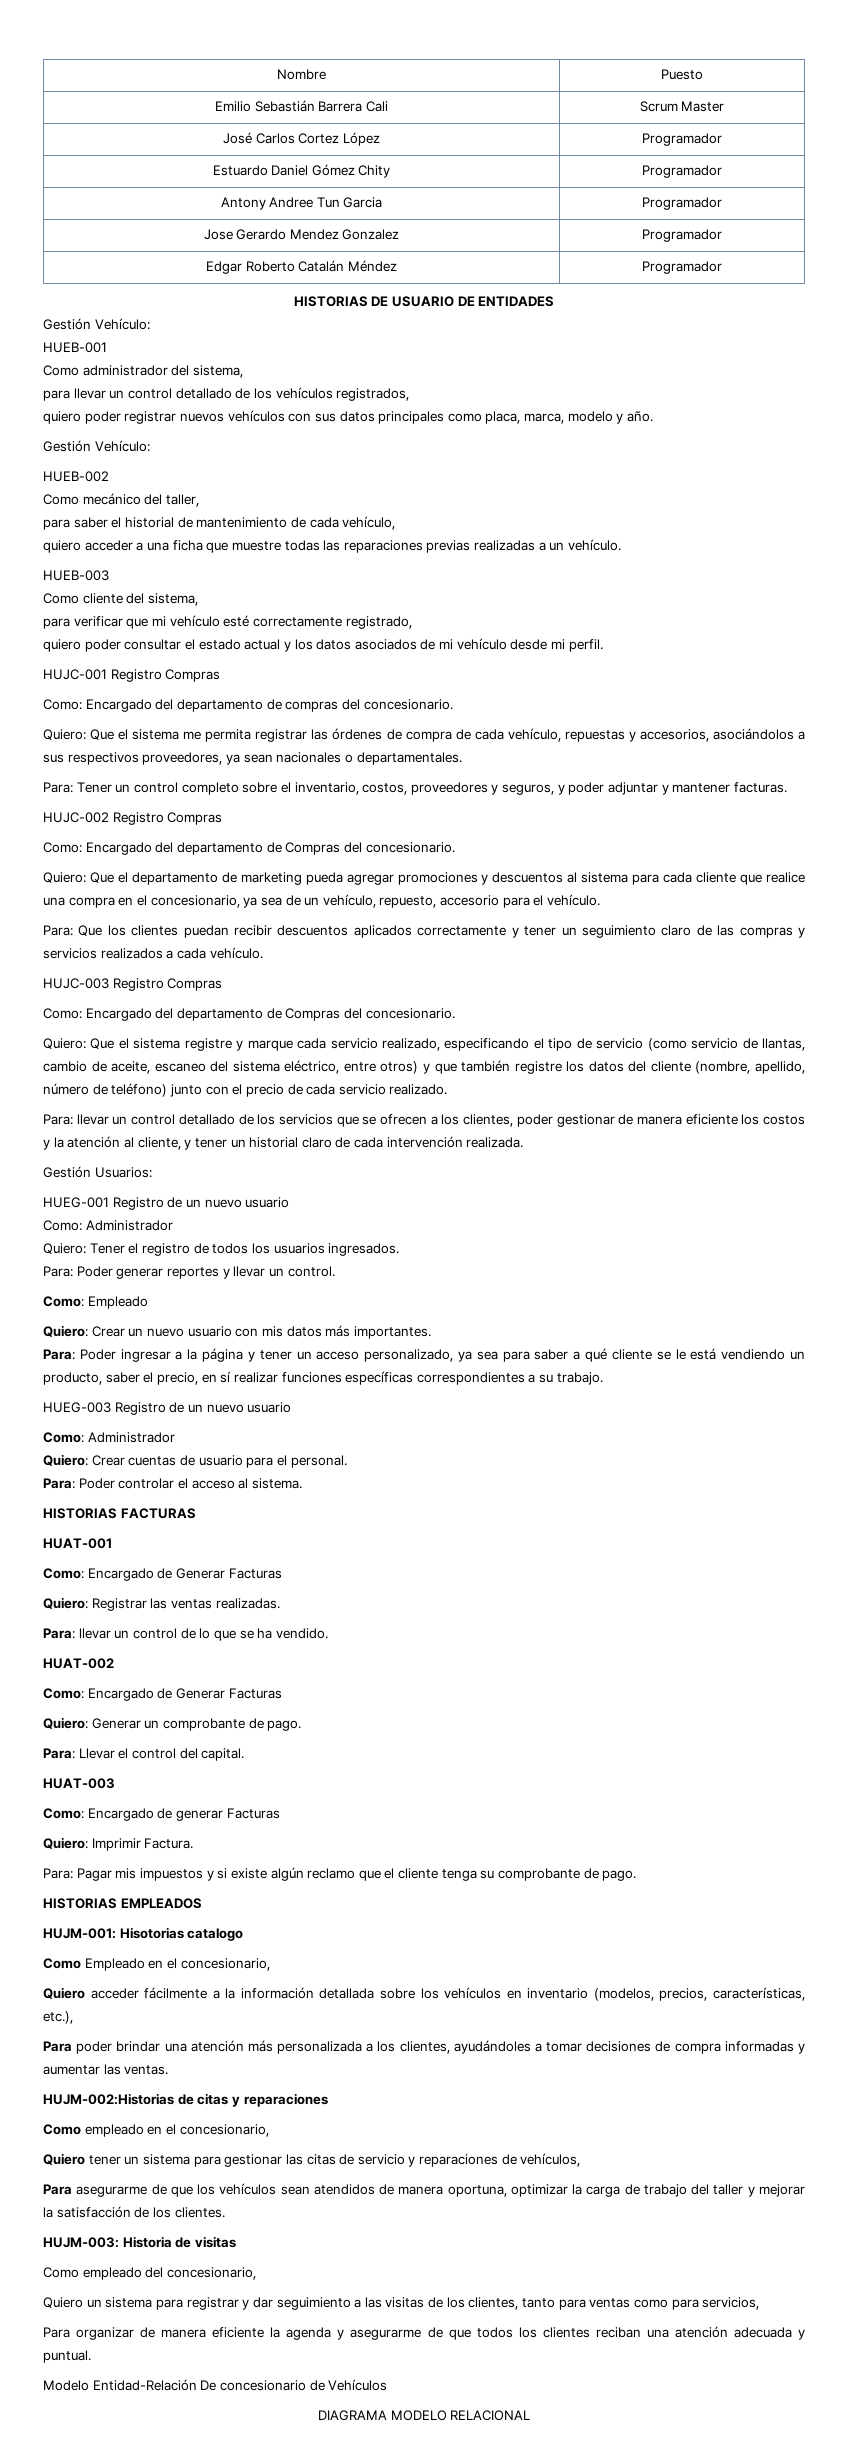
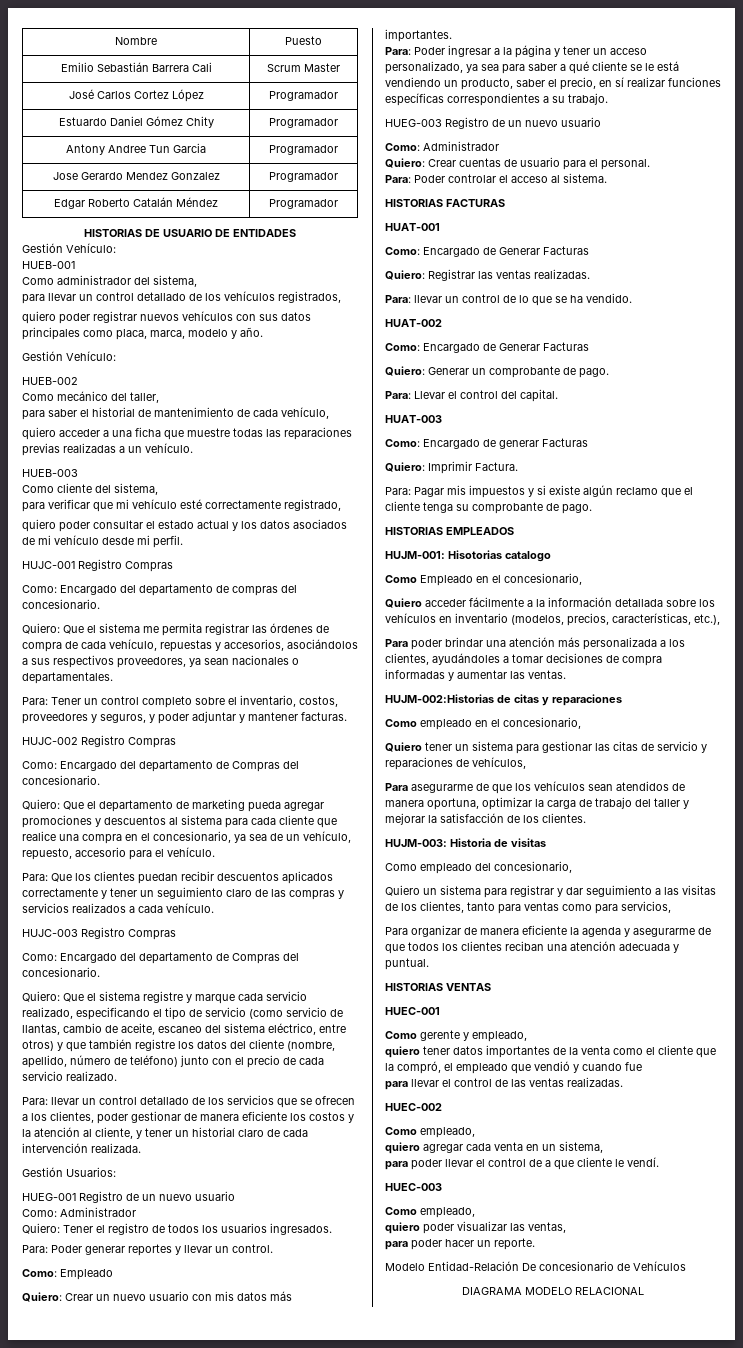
(91, 2356) none -> [385,983,491,991] [385,1007,440,1015] [385,1030,527,1042] [385,1045,716,1058] [385,1061,642,1074] [385,1077,623,1090] [385,1103,442,1111] [385,1127,475,1138] [385,1141,603,1154] [385,1157,659,1170] [385,1183,442,1191] [385,1207,475,1218] [385,1221,566,1234] [385,1238,535,1250] // HISTORIAS VENTAS // HUEC-001 // Como gerente y empleado, // quiero tener datos importantes de la venta como el cliente que la compró, el empleado que vendió y cuando fue // para llevar el control de las ventas realizadas. // HUEC-002 // Como empleado, // quiero agregar cada venta en un sistema, // para poder llevar el control de a que cliente le vendí. // HUEC-003 // Como empleado, // quiero poder visualizar las ventas, // para poder hacer un reporte.

